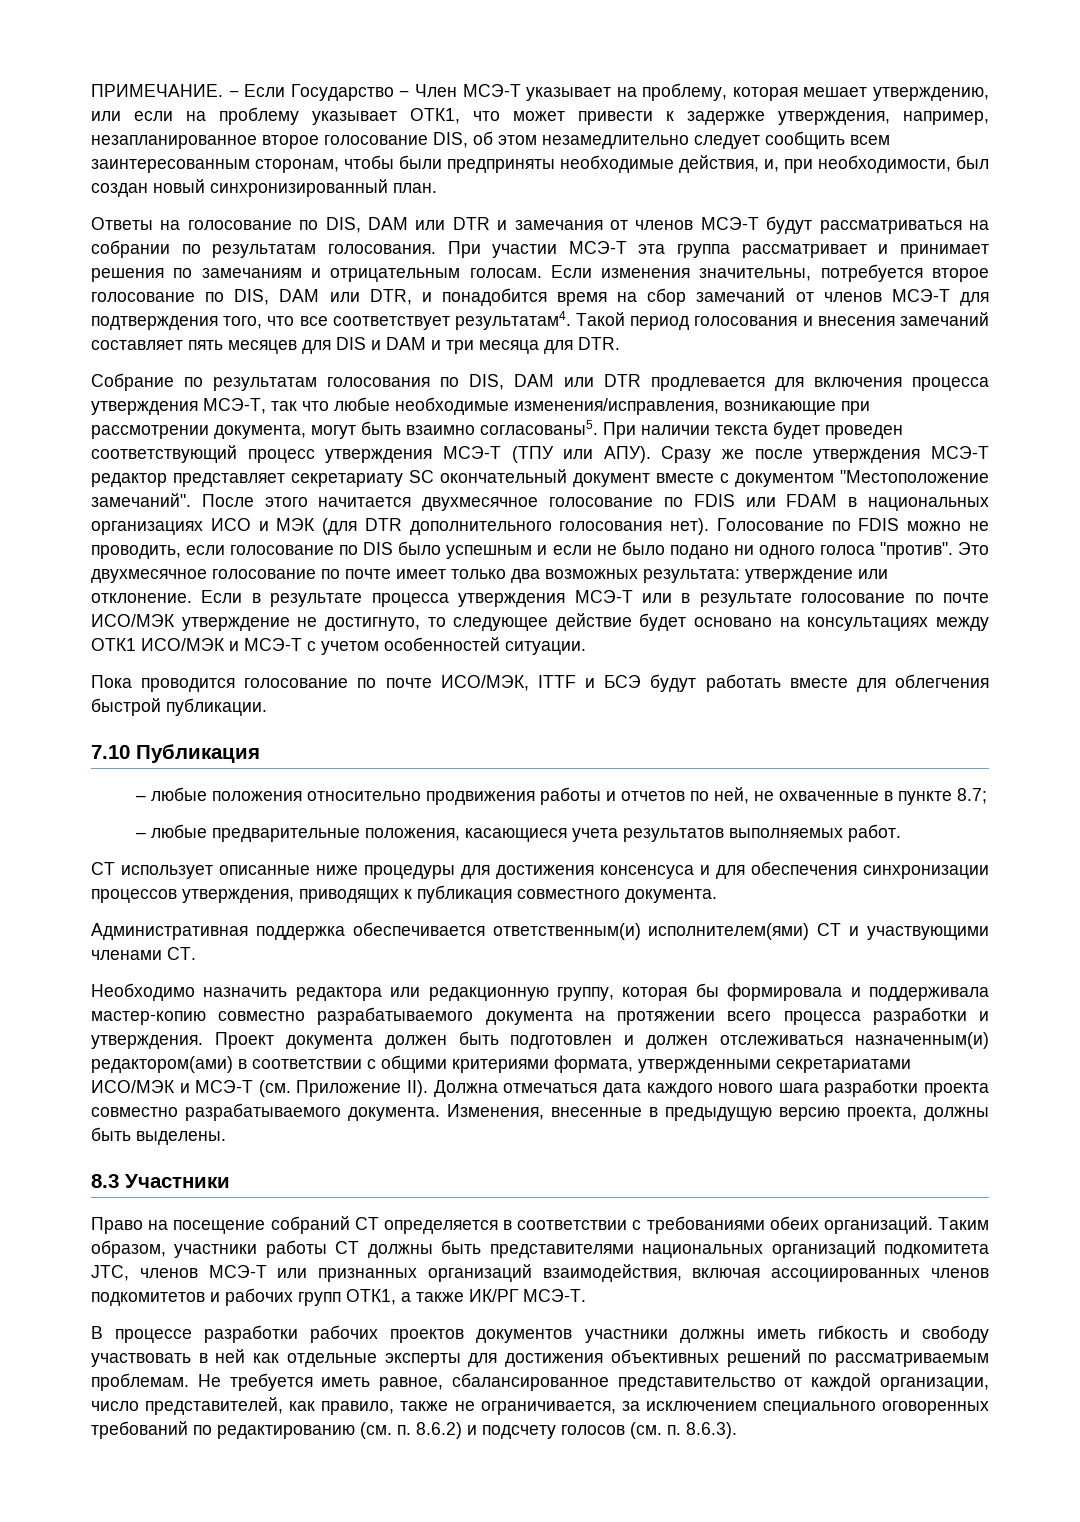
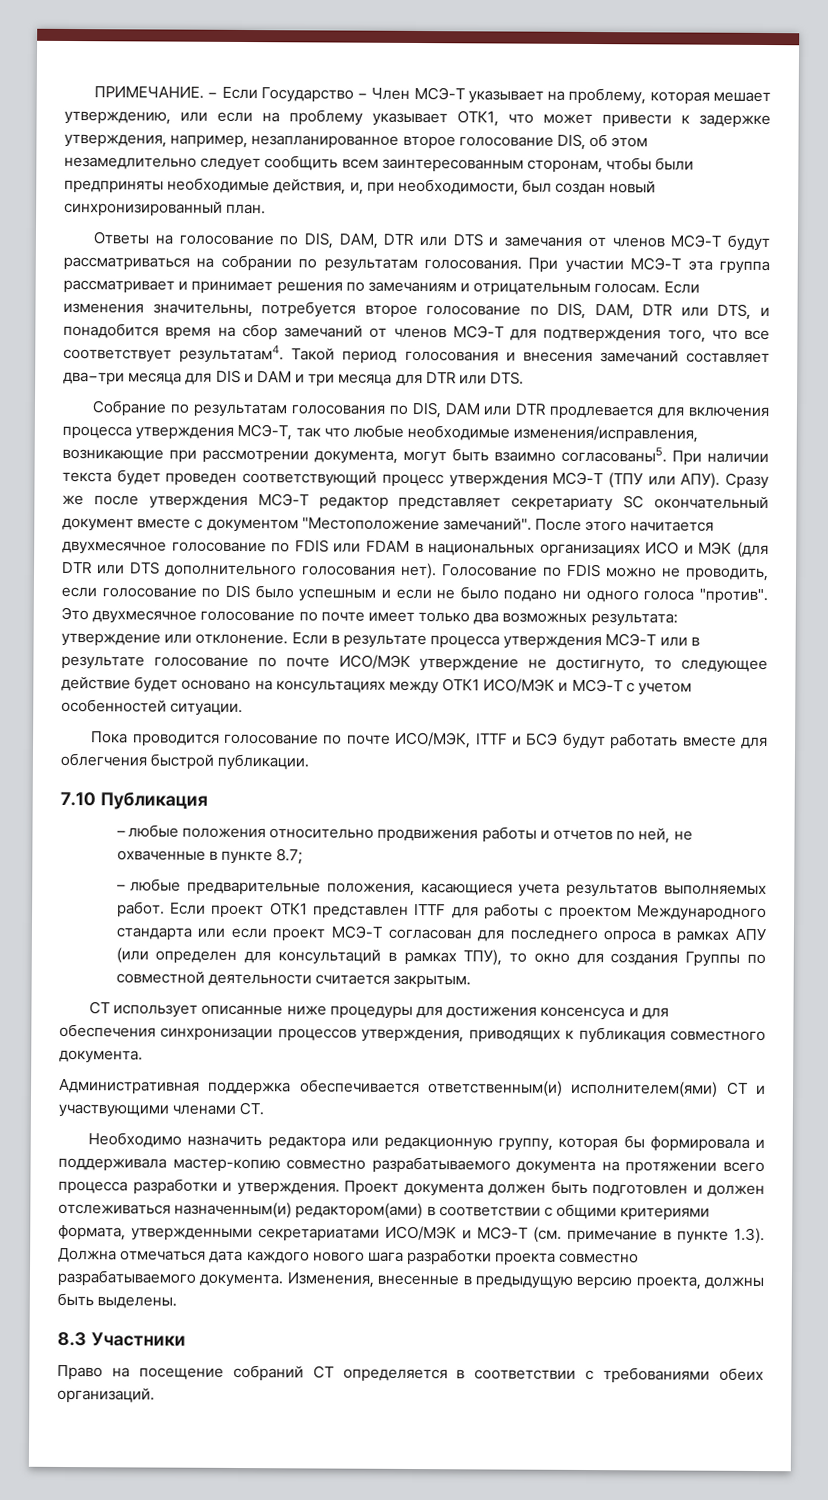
[368,217,490,230] DAM или DTR -> [338,233,483,249] DAM, DTR или DTS
[279,289,412,305] DAM или DTR, -> [594,303,752,320] DAM, DTR или DTS,
[188,340,297,354] пять месяцев -> [63,371,183,386] два−три месяца
[578,337,620,350] DTR. -> [425,371,525,385] DTR или DTS.
(402, 524) none -> [97,561,160,575] или DTS
(901, 833) none -> [169,902,767,922] [115,925,767,944] [115,947,766,967] [115,971,472,989] Если проект ОТК1 представлен ITTF для работы с проектом Международного стандарта или если проект МСЭ-Т согласован для последнего опроса в рамках АПУ (или определен для консультаций в рамках ТПУ), то окно для создания Группы по совместной деятельности считается закрытым.
[296,1080,429,1097] Приложение II). -> [567,1227,765,1245] примечание в пункте 1.3).
[937,1217,989,1230] [91,1240,990,1258] [91,1264,990,1282] [91,1288,586,1306] [91,1325,990,1343] [91,1349,990,1367] [91,1373,990,1391] [91,1397,990,1415] [91,1421,737,1439] Таким образом, участники работы CT должны быть представителями национальных организаций подкомитета JTC, членов МСЭ-T или признанных организаций взаимодействия, включая ассоциированных членов подкомитетов и рабочих групп ОТК1, а также ИК/РГ МСЭ-T. // В процессе разработки рабочих проектов документов участники должны иметь гибкость и свободу участвовать в ней как отдельные эксперты для достижения объективных решений по рассматриваемым проблемам. Не требуется иметь равное, сбалансированное представительство от каждой организации, число представителей, как правило, также не ограничивается, за исключением специального оговоренных требований по редактированию (см. п. 8.6.2) и подсчету голосов (см. п. 8.6.3). -> (155, 1395) none

